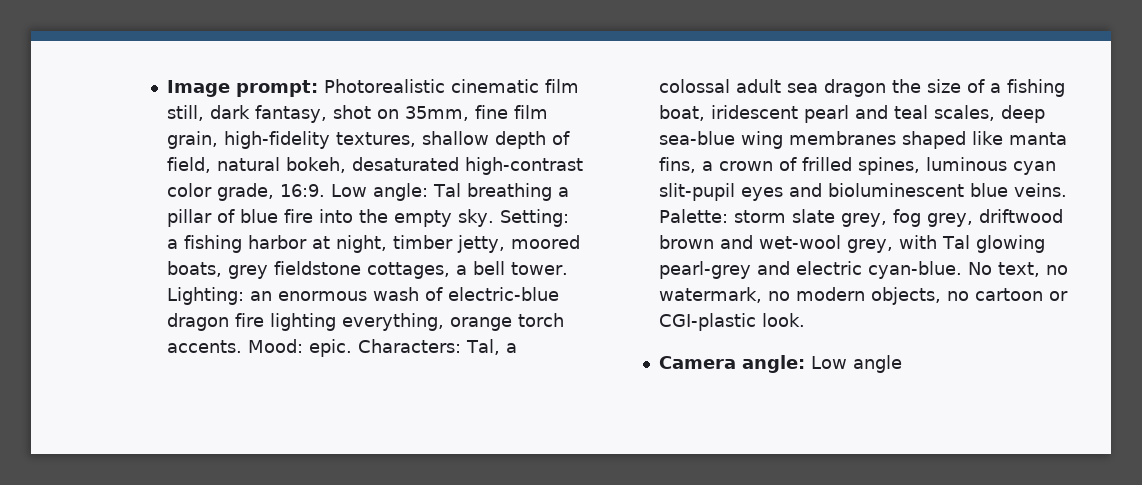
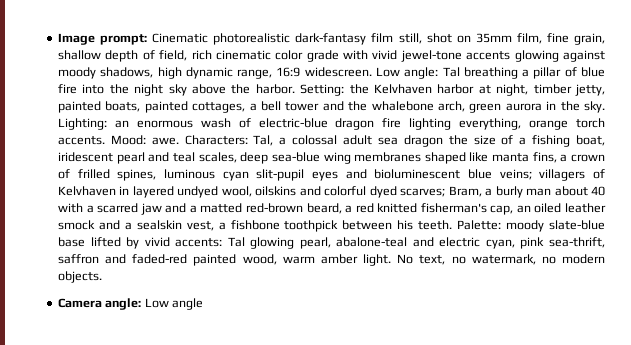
[323,79,579,93] [166,105,548,123] [166,131,570,149] [166,157,583,175] [166,183,325,201] Photorealistic cinematic film still, dark fantasy, shot on 35mm, fine film grain, high-fidelity textures, shallow depth of field, natural bokeh, desaturated high-contrast color grade, 16:9. -> [152,33,606,45] [58,50,606,62] [58,67,372,79] Cinematic photorealistic dark-fantasy film still, shot on 35mm film, fine grain, shallow depth of field, rich cinematic color grade with vivid jewel-tone accents glowing against moody shadows, high dynamic range, 16:9 widescreen.
[393,209,569,227] [166,235,242,253] empty sky. Setting: a fishing -> [134,84,433,96] night sky above the harbor. Setting: the Kelvhaven
[510,235,580,249] [166,261,568,279] moored boats, grey fieldstone cottages, a bell tower. -> [58,101,605,113] painted boats, painted cottages, a bell tower and the whalebone arch, green aurora in the sky.
[308,339,352,357] epic. -> [151,137,179,145] awe.
[1013,183,1067,197] [658,209,1063,227] [658,235,1045,253] [658,261,962,279] veins. Palette: storm slate grey, fog grey, driftwood brown and wet-wool grey, with Tal glowing pearl-grey and electric cyan-blue. -> [499,169,605,181] [58,186,605,198] [58,203,606,215] [58,220,606,232] [58,237,605,249] [58,254,392,266] veins; villagers of Kelvhaven in layered undyed wool, oilskins and colorful dyed scarves; Bram, a burly man about 40 with a scarred jaw and a matted red-brown beard, a red knitted fisherman's cap, an oiled leather smock and a sealskin vest, a fishbone toothpick between his teeth. Palette: moody slate-blue base lifted by vivid accents: Tal glowing pearl, abalone-teal and electric cyan, pink sea-thrift, saffron and faded-red painted wood, warm amber light.
[870,287,1068,305] [658,313,805,331] objects, no cartoon or CGI-plastic look. -> [58,271,103,283] objects.

